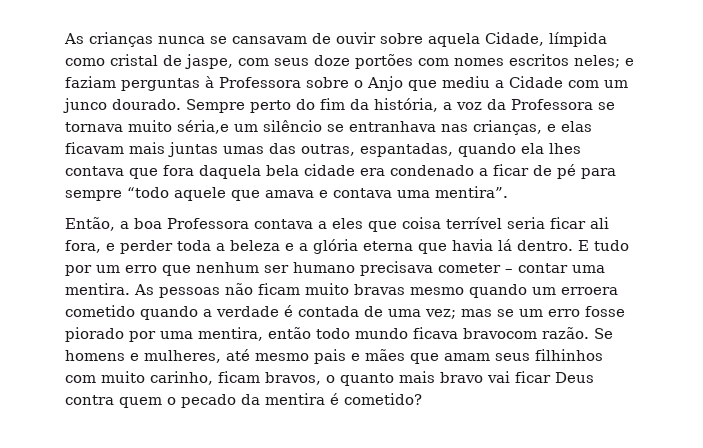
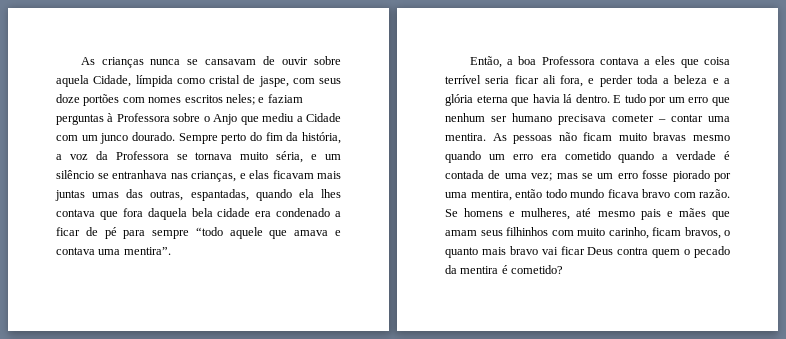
[177,120,229,134] séria,e -> [276,151,318,163] séria, e
[561,287,618,295] erroera -> [512,154,557,160] erro era
[463,328,537,339] bravocom -> [642,189,696,198] bravo com

